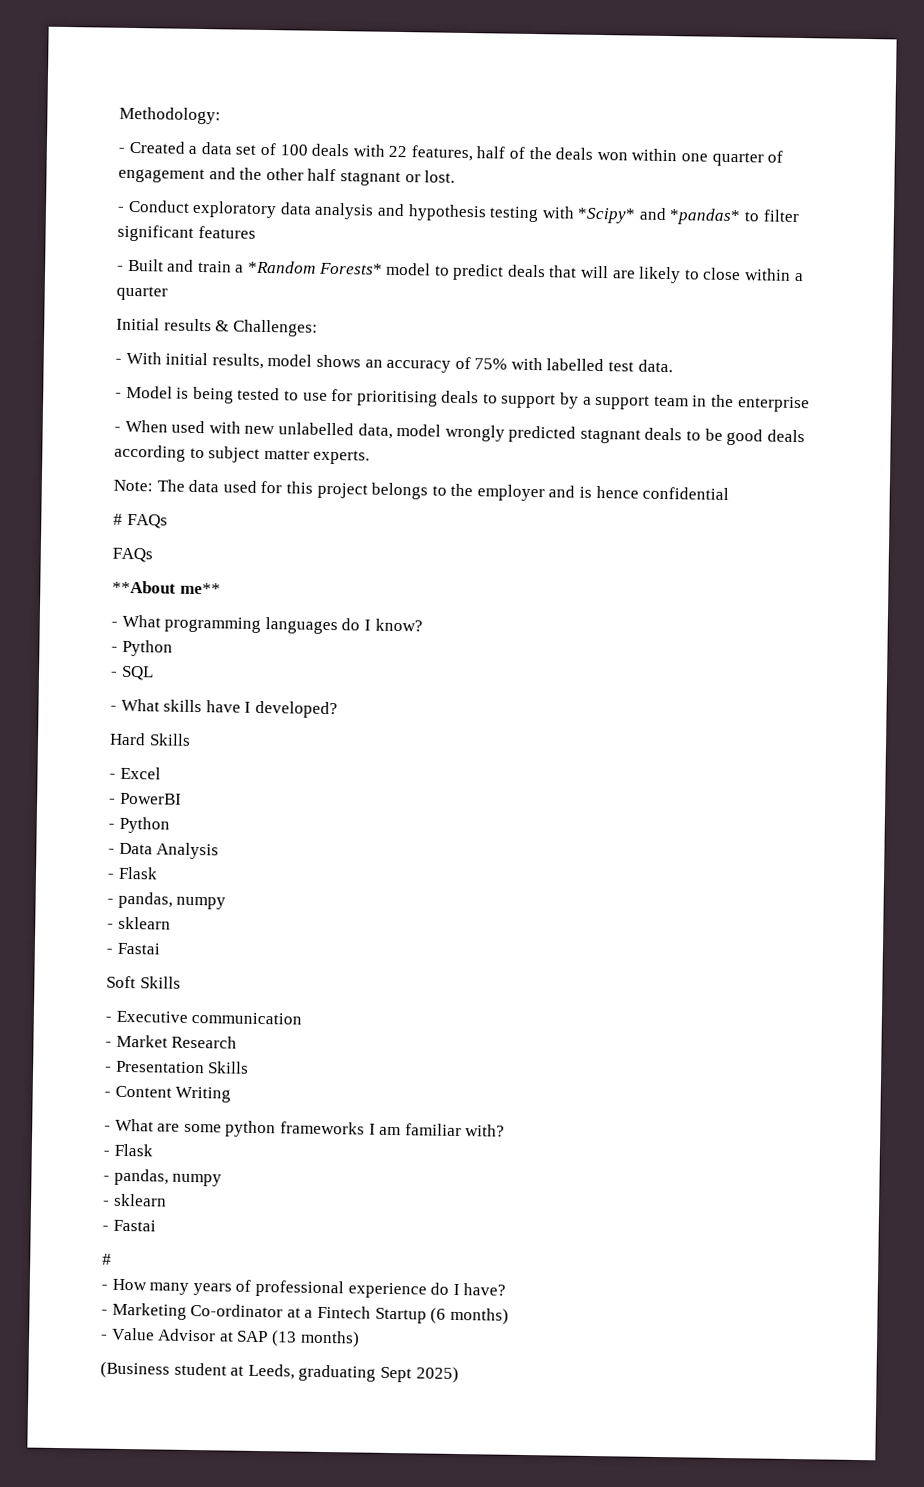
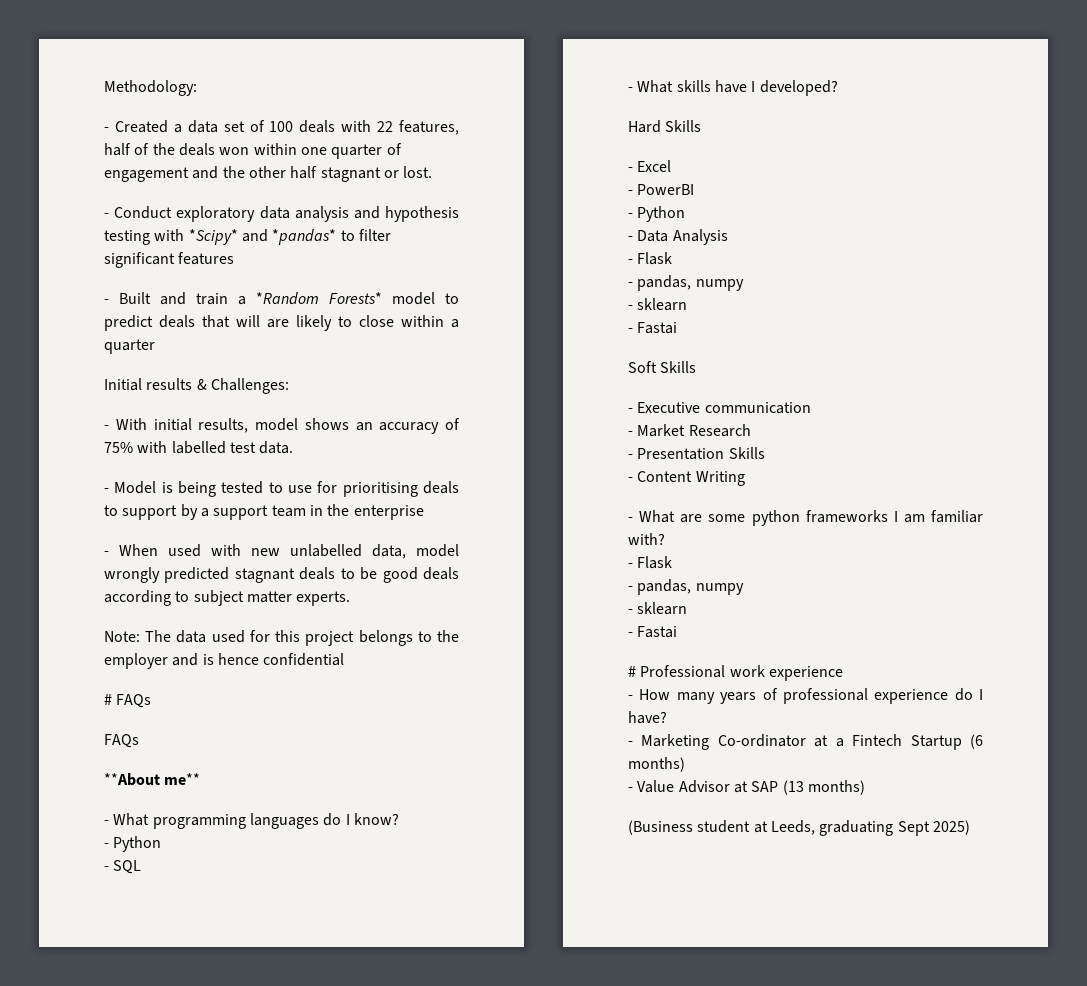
(112, 1259) none -> [640,665,843,681] Professional work experience

